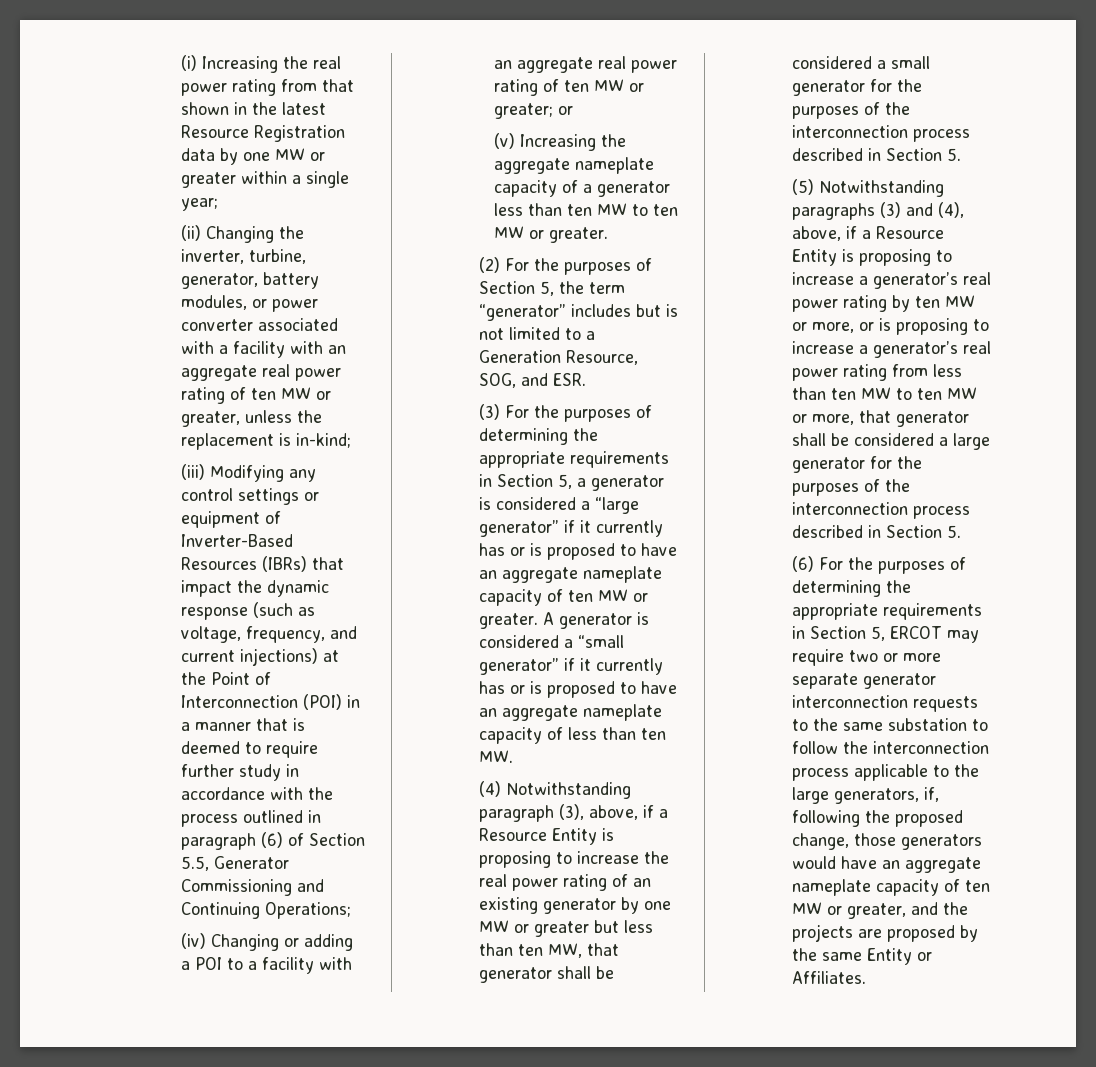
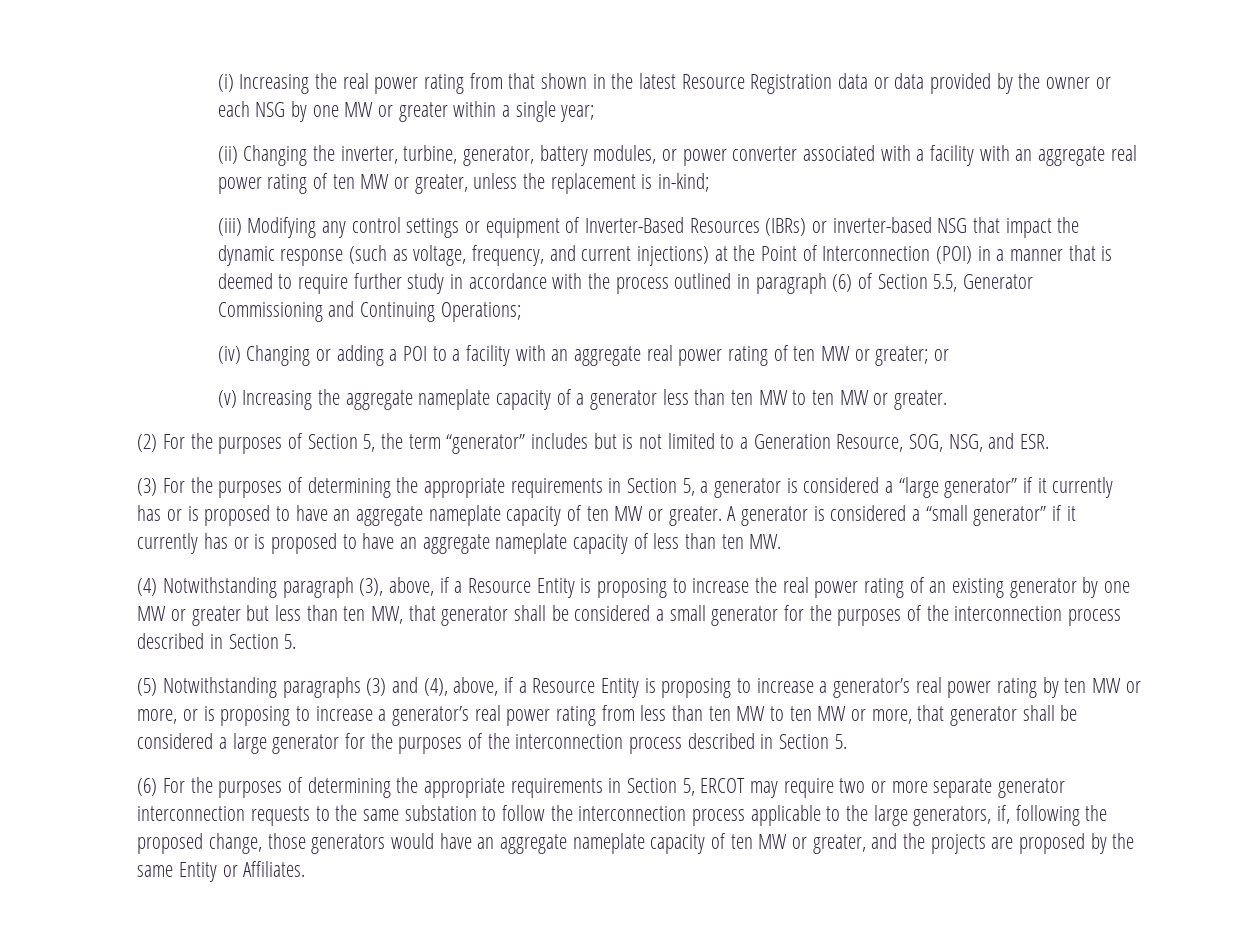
(216, 154) none -> [873,73,1111,94] [217,101,286,117] or data provided by the owner or each NSG
(308, 564) none -> [812,217,968,233] or inverter-based NSG
(517, 380) none -> [948,434,983,452] NSG,

